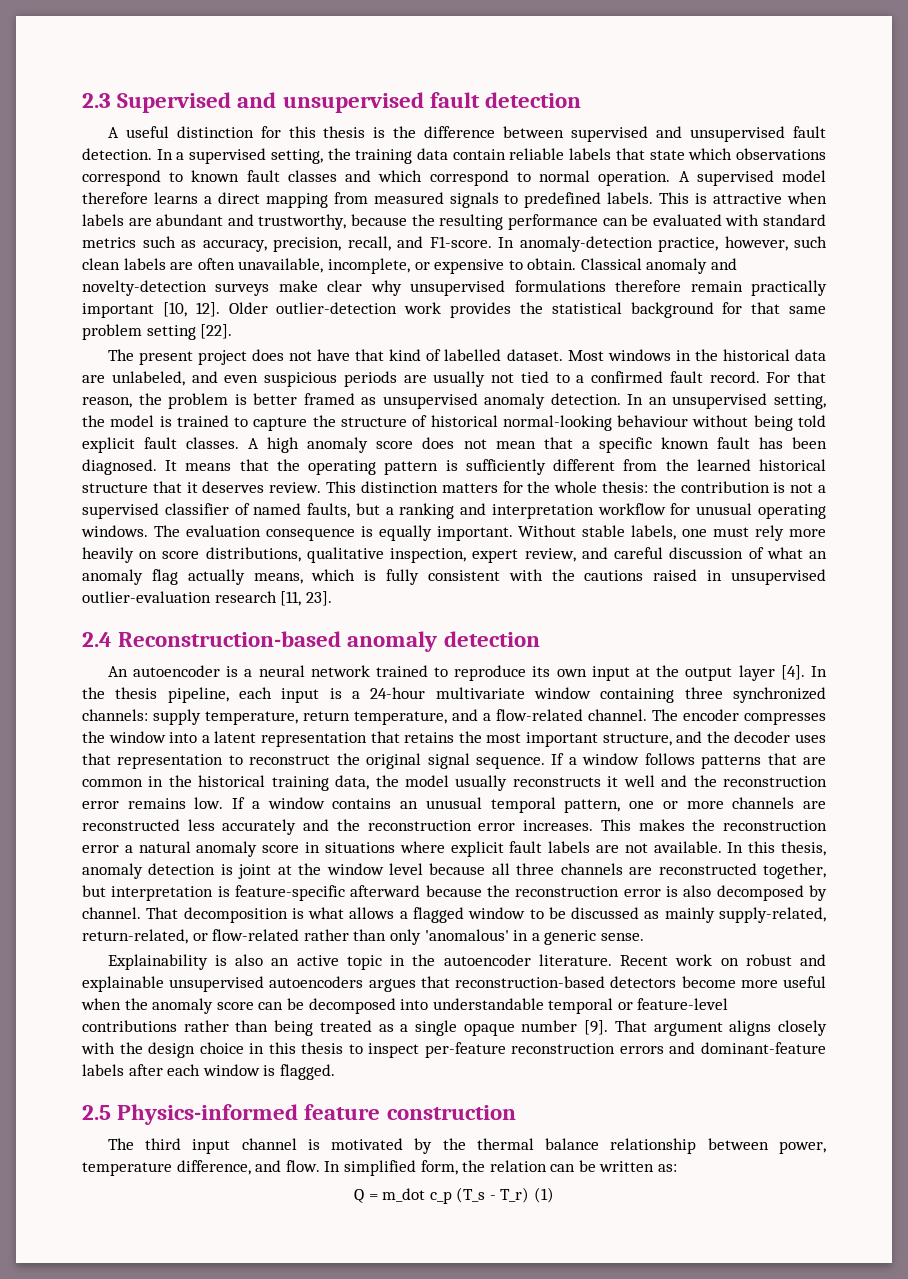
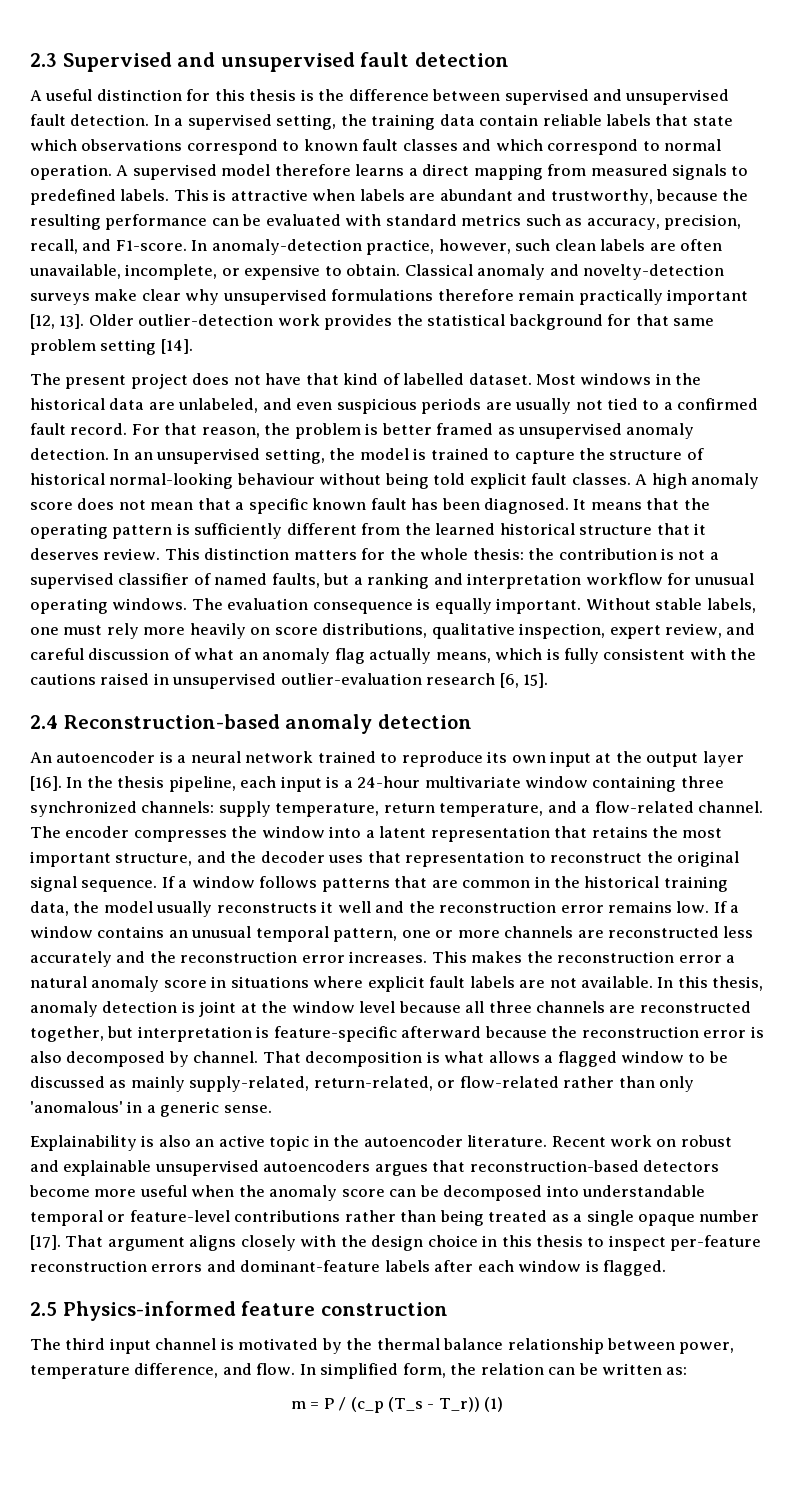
[162,302,220,317] [10, 12]. -> [30,314,85,329] [12, 13].
[200,324,233,339] [22]. -> [160,339,193,354] [14].
[280,591,332,606] [11, 23]. -> [499,673,549,688] [6, 15].
[780,665,805,680] [4]. -> [30,776,62,791] [16].
[584,1020,609,1035] [9]. -> [30,1235,61,1250] [17].
[353,1188,452,1204] Q = m_dot c_p -> [290,1397,384,1413] m = P / (c_p
[500,1187,530,1203] T_r) -> [438,1397,480,1412] T_r))

